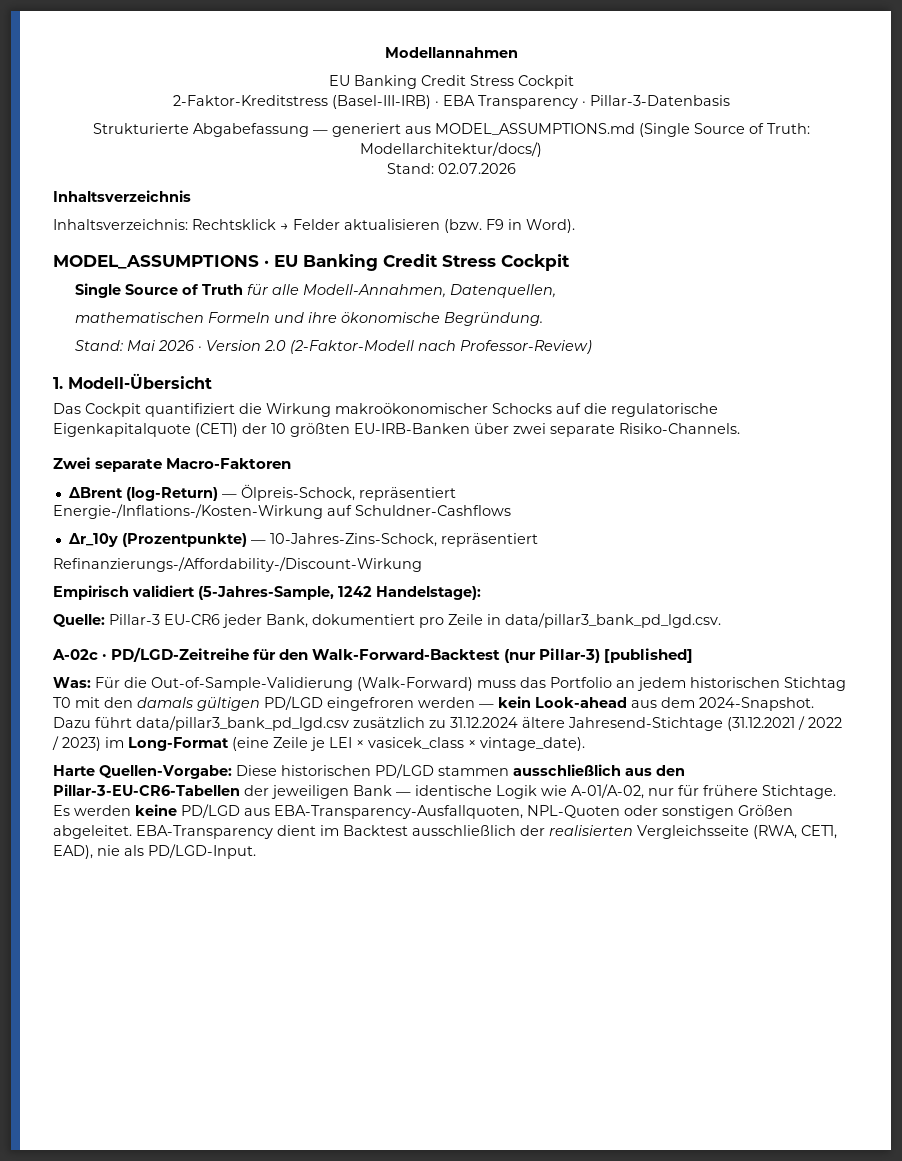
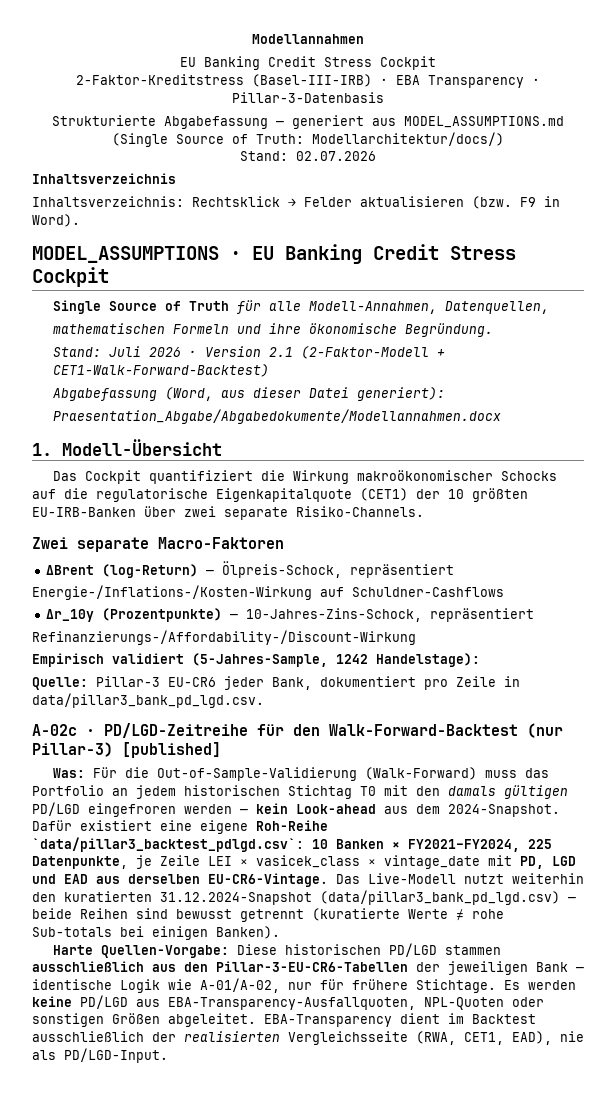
[126,340,155,351] Mai -> [109,346,142,357] Juli
[263,340,592,354] 2.0 (2-Faktor-Modell nach Professor-Review) -> [269,346,446,359] [53,364,270,377] [53,387,446,401] [53,409,502,424] 2.1 (2-Faktor-Modell + CET1-Walk-Forward-Backtest) // Abgabefassung (Word, aus dieser Datei generiert): // Praesentation_Abgabe/Abgabedokumente/Modellannahmen.docx
[53,716,842,731] [52,736,585,751] Dazu führt data/pillar3_bank_pd_lgd.csv zusätzlich zu 31.12.2024 ältere Jahresend-Stichtage (31.12.2021 / 2022 / 2023) im Long-Format (eine Zeile je LEI × vasicek_class × vintage_date). -> [32,820,328,834] [32,837,552,852] [32,855,576,869] [32,873,584,887] [32,890,576,905] [32,908,504,922] [32,926,280,940] Dafür existiert eine eigene Roh-Reihe `data/pillar3_backtest_pdlgd.csv`: 10 Banken × FY2021–FY2024, 225 Datenpunkte, je Zeile LEI × vasicek_class × vintage_date mit PD, LGD und EAD aus derselben EU-CR6-Vintage. Das Live-Modell nutzt weiterhin den kuratierten 31.12.2024-Snapshot (data/pillar3_bank_pd_lgd.csv) — beide Reihen sind bewusst getrennt (kuratierte Werte ≠ rohe Sub-totals bei einigen Banken).

